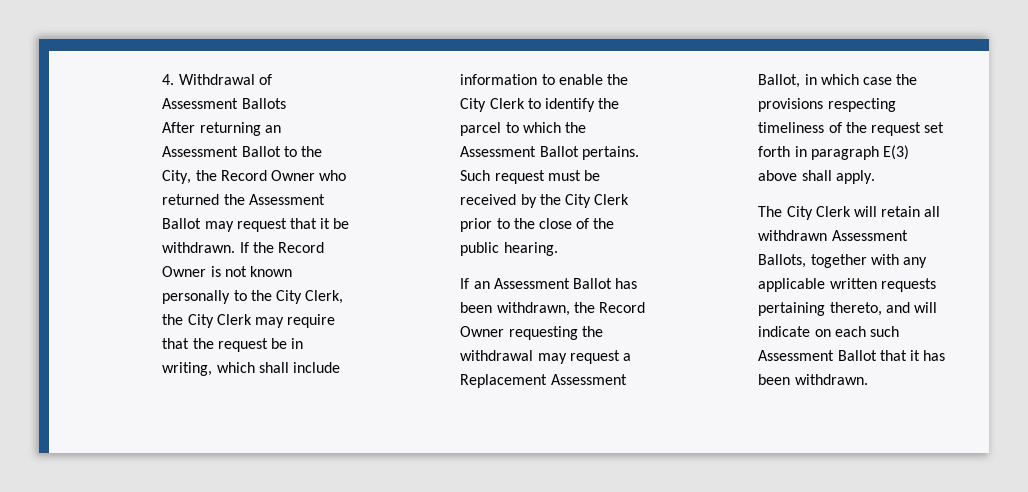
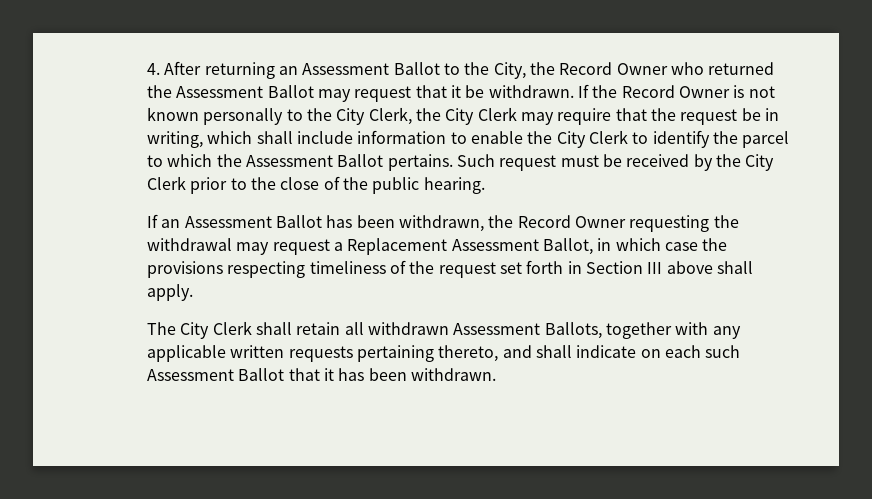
[178,74,272,85] [162,98,286,109] Withdrawal of Assessment Ballots // -> (161, 69) none
[810,145,909,160] paragraph E(3) -> [585,261,663,274] Section III
[853,206,877,217] will -> [256,322,293,335] shall
[913,302,937,313] will -> [535,345,572,358] shall

